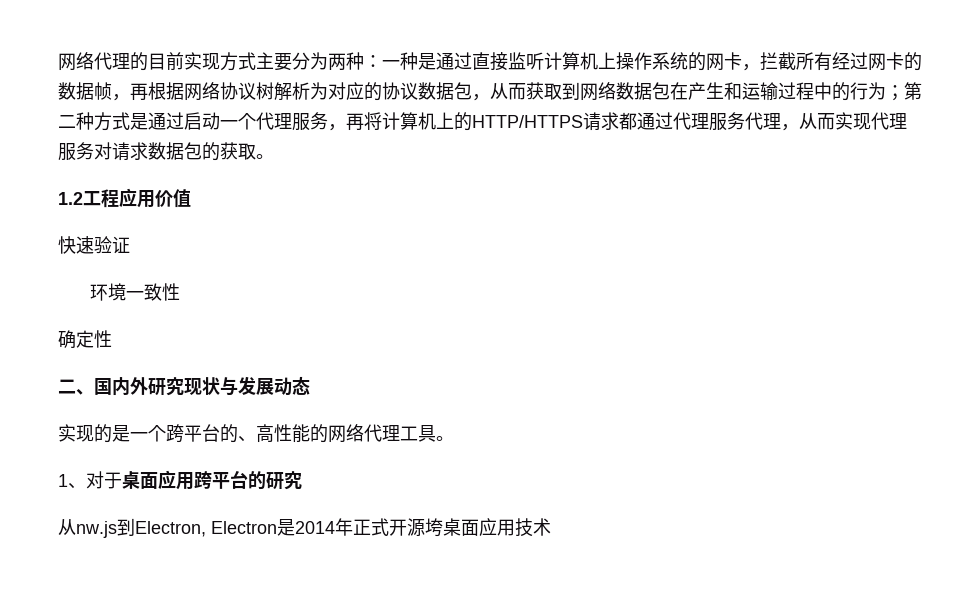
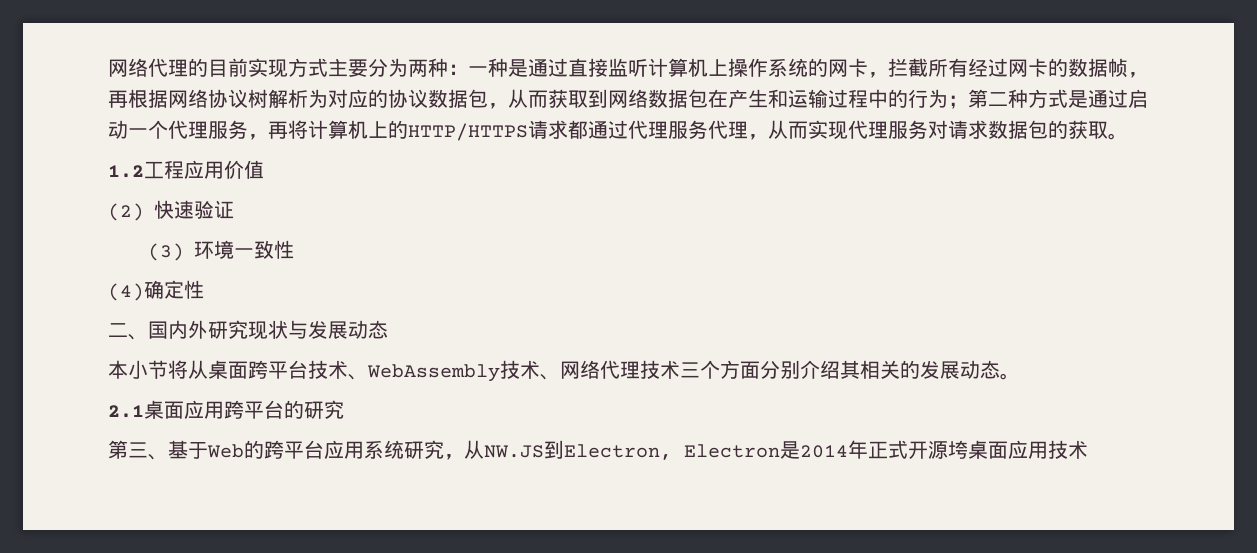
(191, 198) none -> [108,203,144,221] (2)
(130, 245) none -> [147,243,184,261] (3)
(180, 292) none -> [108,283,144,301] (4)
[58,424,454,443] [58,471,122,489] 实现的是一个跨平台的、高性能的网络代理工具。 // 1、对于 -> [108,360,1020,382] [108,405,144,418] 本小节将从桌面跨平台技术、WebAssembly技术、网络代理技术三个方面分别介绍其相关的发展动态。 // 2.1
[58,519,117,538] 从nw.js -> [108,440,544,460] 第三、基于Web的跨平台应用系统研究，从NW.JS

